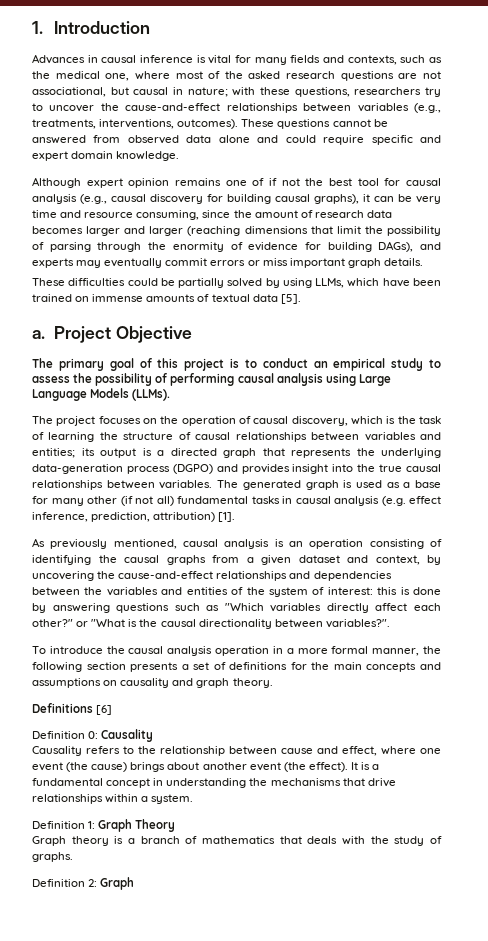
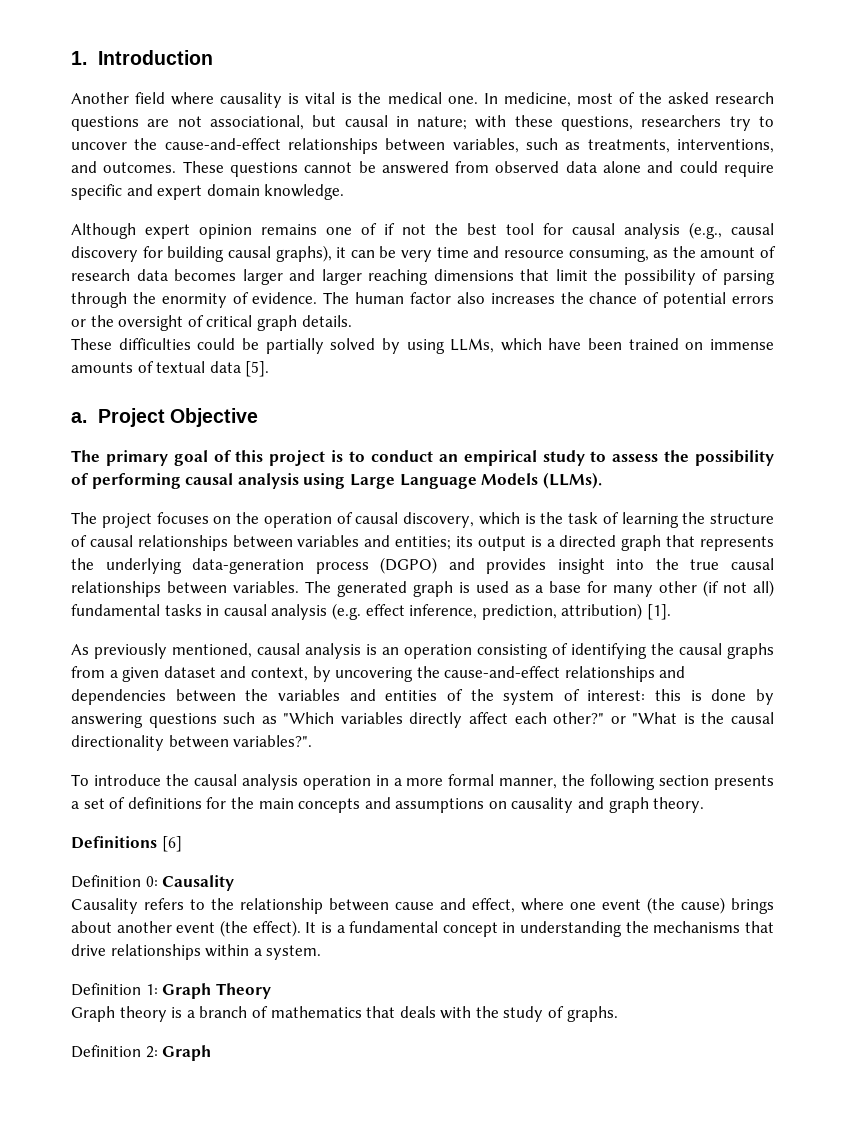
[32,54,442,65] [32,71,170,81] Advances in causal inference is vital for many fields and contexts, such as the medical one, where -> [71,92,571,108] Another field where causality is vital is the medical one. In medicine,
[357,103,441,113] [32,119,239,129] variables (e.g., treatments, interventions, outcomes). -> [452,138,774,153] [71,161,177,173] variables, such as treatments, interventions, and outcomes.
[202,210,231,218] since -> [653,250,669,258] as
[187,226,241,236] (reaching -> [368,269,429,285] reaching
[248,241,441,252] [32,258,345,268] evidence for building DAGs), and experts may eventually commit errors or miss important -> [252,292,774,308] [71,315,253,331] evidence. The human factor also increases the chance of potential errors or the oversight of critical

